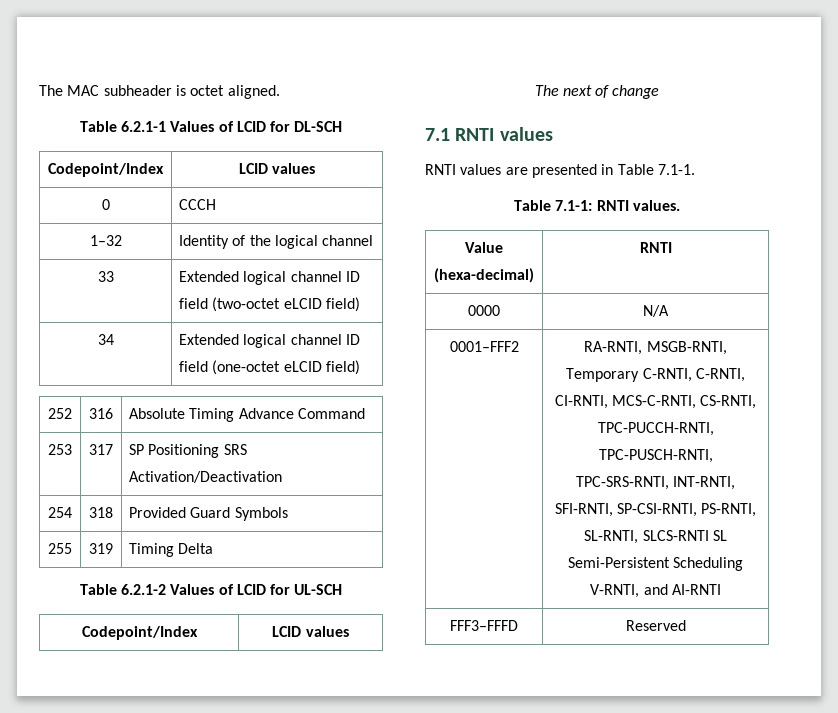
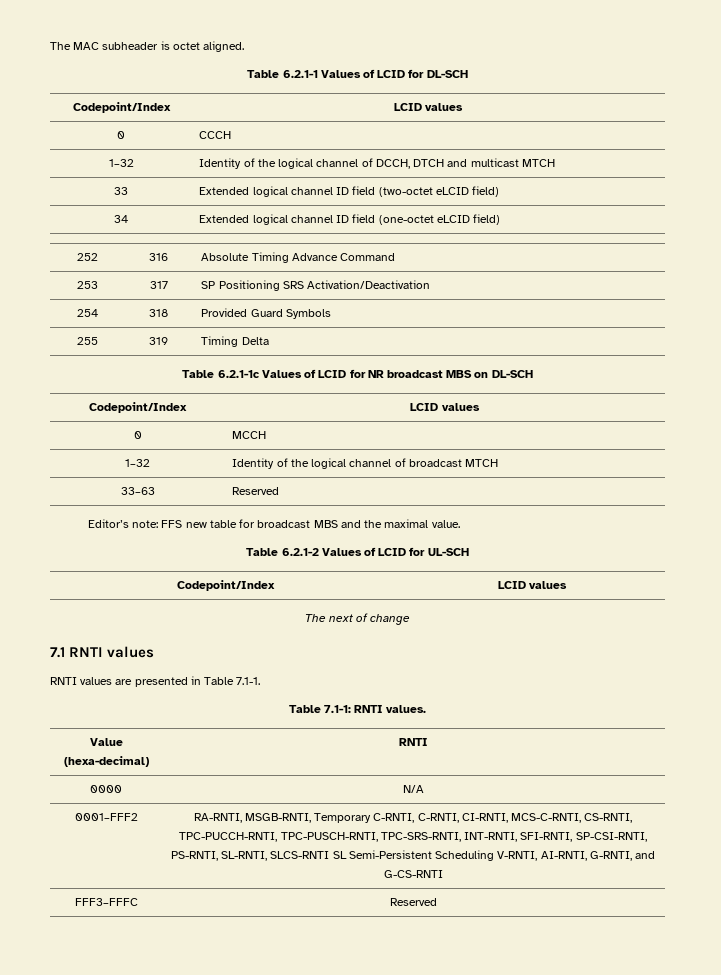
(374, 240) none -> [361,158,555,169] of DCCH, DTCH and multicast MTCH
(214, 548) none -> [182,369,533,378] [89,402,187,413] [410,403,480,411] [133,431,142,439] [232,431,267,439] [125,459,150,467] [232,458,499,469] [120,487,155,495] [232,487,280,495] [87,519,460,528] // Table 6.2.1-1c Values of LCID for NR broadcast MBS on DL-SCH // Codepoint/Index | LCID values // 0 | MCCH // 1–32 | Identity of the logical channel of broadcast MTCH // 33–63 | Reserved // Editor’s note: FFS new table for broadcast MBS and the maximal value.
[643,584,721,595] [450,620,518,631] and AI-RNTI // FFF3–FFFD -> [540,851,656,861] [383,870,443,878] [74,898,138,906] AI-RNTI, G-RNTI, and G-CS-RNTI // FFF3–FFFC

